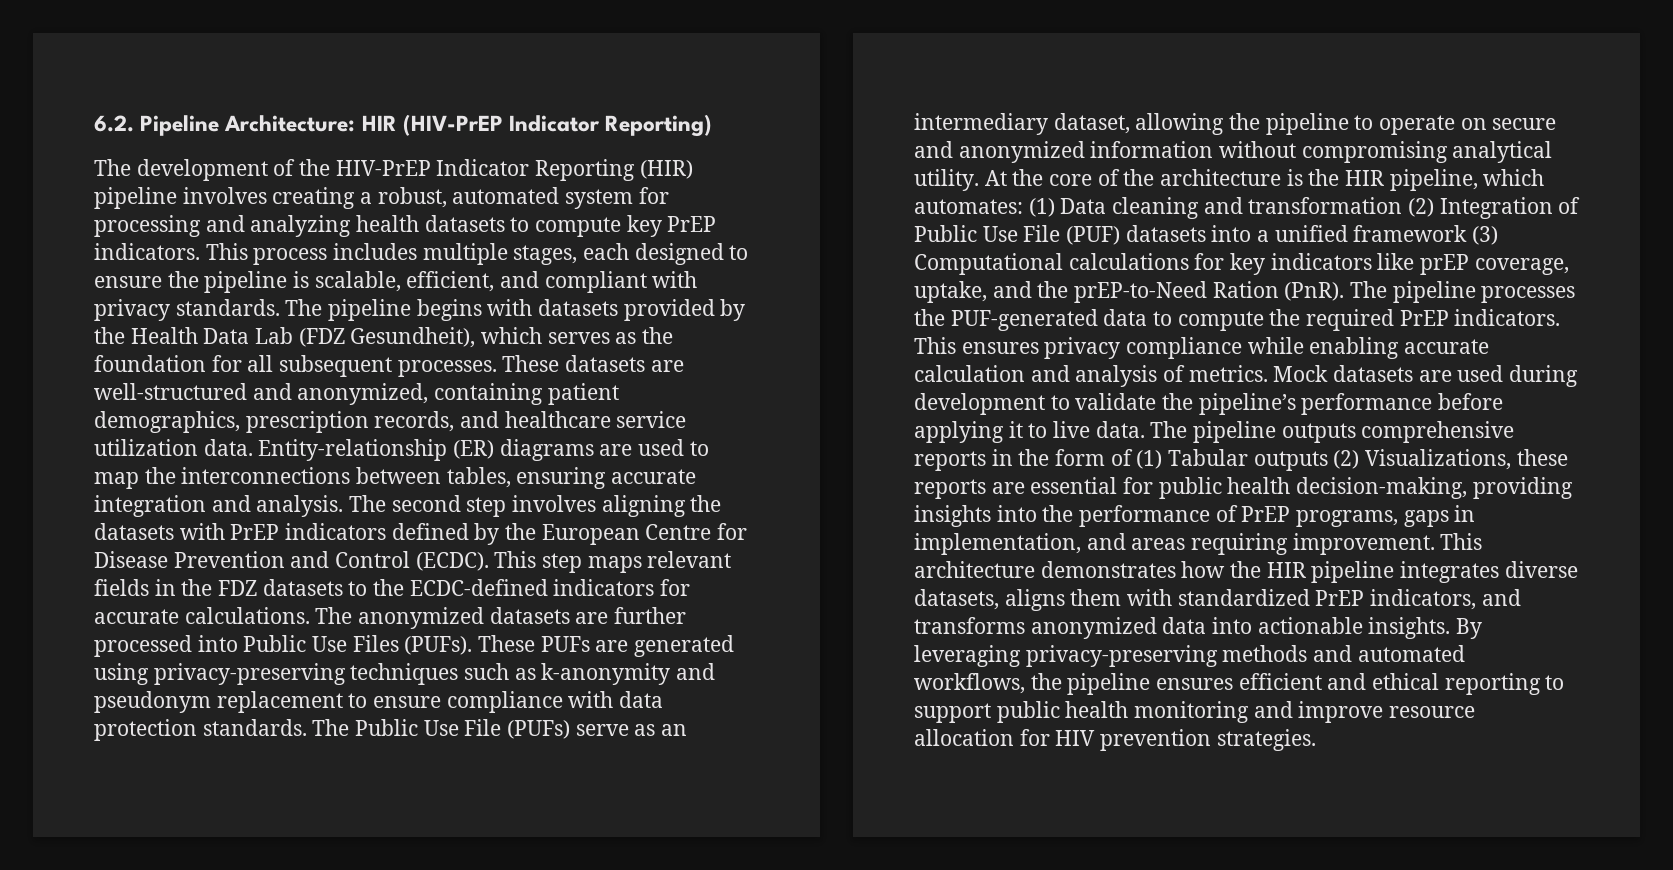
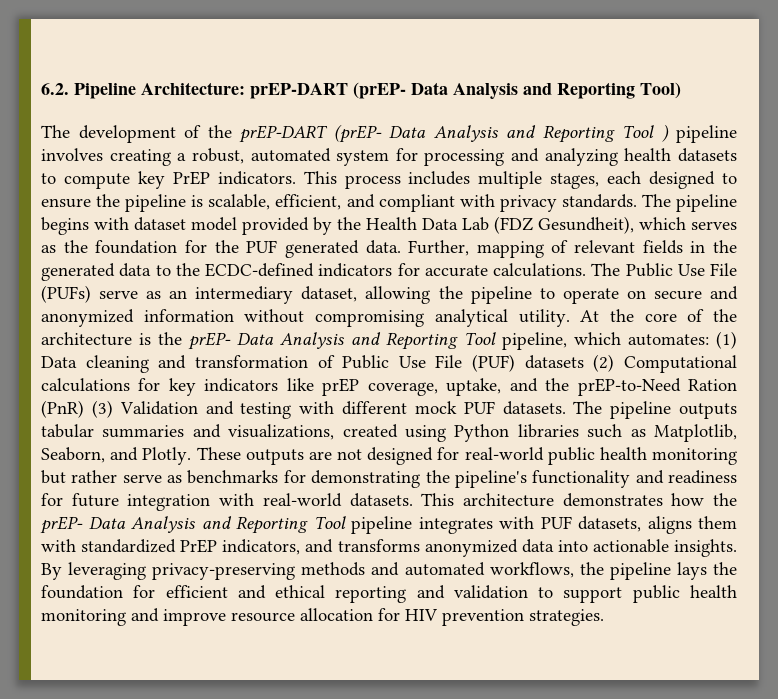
[361,114,713,137] [94,159,693,181] HIR (HIV-PrEP Indicator Reporting) // The development of the HIV-PrEP Indicator Reporting (HIR) -> [250,82,681,99] [41,124,669,143] prEP-DART (prEP- Data Analysis and Reporting Tool) // The development of the prEP-DART (prEP- Data Analysis and Reporting Tool )
[538,299,619,316] datasets -> [134,217,237,231] dataset model
[247,355,684,377] [94,383,619,405] [94,411,687,433] [94,439,709,461] [94,467,697,489] [94,495,722,517] [94,523,748,545] [94,551,642,573] all subsequent processes. These datasets are well-structured and anonymized, containing patient demographics, prescription records, and healthcare service utilization data. Entity-relationship (ER) diagrams are used to map the interconnections between tables, ensuring accurate integration and analysis. The second step involves aligning the datasets with PrEP indicators defined by the European Centre for Disease Prevention and Control (ECDC). This step maps -> [214,240,569,258] the PUF generated data. Further, mapping of
[218,579,343,596] FDZ datasets -> [41,263,152,281] generated data
[358,607,687,629] [94,635,735,657] [94,663,716,685] [94,691,664,713] [94,719,350,741] anonymized datasets are further processed into Public Use Files (PUFs). These PUFs are generated using privacy-preserving techniques such as k-anonymity and pseudonym replacement to ensure compliance with data protection standards. The -> (621, 269) none
[1345,170,1385,186] HIR -> [188,332,496,350] prEP- Data Analysis and Reporting Tool
[1408,197,1553,219] (2) Integration -> (308, 361) none
[1211,225,1499,245] into a unified framework (3) -> [593,354,615,372] (2)
[1284,281,1576,303] [914,309,1561,331] [914,337,1490,359] [914,365,1579,387] [914,393,1504,415] [914,421,1515,443] [914,449,1568,471] [914,477,1573,499] [914,505,1476,527] [914,533,1435,555] (PnR). The pipeline processes the PUF-generated data to compute the required PrEP indicators. This ensures privacy compliance while enabling accurate calculation and analysis of metrics. Mock datasets are used during development to validate the pipeline’s performance before applying it to live data. The pipeline outputs comprehensive reports in the form of (1) Tabular outputs (2) Visualizations, these reports are essential for public health decision-making, providing insights into the performance of PrEP programs, gaps in implementation, and areas requiring improvement. -> [41,400,738,419] [41,424,737,442] [41,447,737,465] [41,470,737,488] [41,493,413,511] (PnR) (3) Validation and testing with different mock PUF datasets. The pipeline outputs tabular summaries and visualizations, created using Python libraries such as Matplotlib, Seaborn, and Plotly. These outputs are not designed for real-world public health monitoring but rather serve as benchmarks for demonstrating the pipeline's functionality and readiness for future integration with real-world datasets.
[1266,561,1578,583] HIR pipeline integrates diverse -> [40,516,572,534] prEP- Data Analysis and Reporting Tool pipeline integrates with PUF
[1156,678,1234,690] ensures -> [676,562,738,580] [41,585,156,599] lays the foundation for
(1541, 684) none -> [416,585,528,599] and validation

